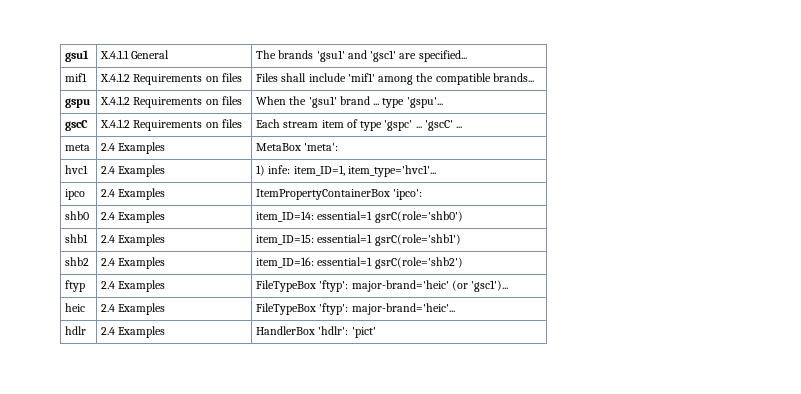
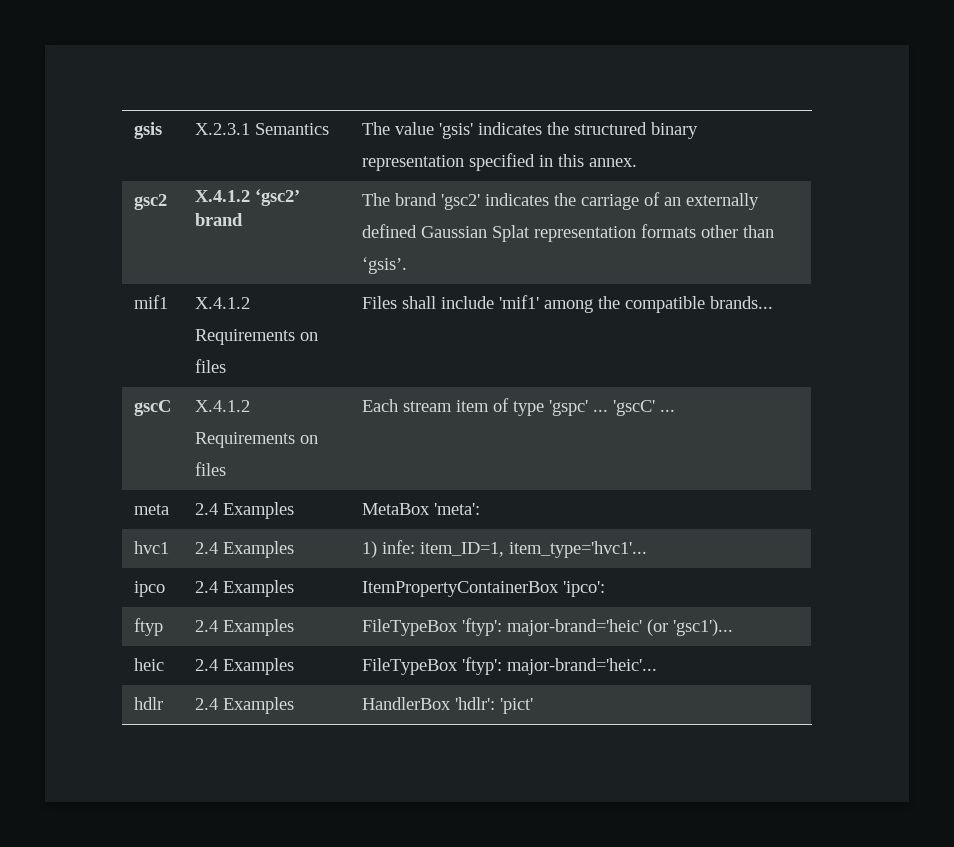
[65,50,90,62] [100,50,170,59] [256,50,467,62] gsu1 | X.4.1.1 General | The brands 'gsu1' and 'gsc1' are specified... -> [133,122,162,139] [194,123,329,135] [361,122,698,139] [361,153,637,171] [133,194,167,210] [194,189,300,206] [194,213,243,226] [361,192,759,210] [361,224,774,242] [361,257,407,274] gsis | X.2.3.1 Semantics | The value 'gsis' indicates the structured binary representation specified in this annex. // gsc2 | X.4.1.2 ‘gsc2’ brand | The brand 'gsc2' indicates the carriage of an externally defined Gaussian Splat representation formats other than ‘gsis’.
[65,98,91,108] [100,96,242,108] [256,96,443,108] // gspu | X.4.1.2 Requirements on files | When the 'gsu1' brand ... type 'gspu'... -> (773, 302) none
[65,211,90,220] [101,211,166,223] [256,211,463,223] [65,234,89,243] [101,234,166,246] [256,234,461,246] [65,257,90,266] [101,257,166,269] [256,257,463,269] // shb0 | 2.4 Examples | item_ID=14: essential=1 gsrC(role='shb0') // shb1 | 2.4 Examples | item_ID=15: essential=1 gsrC(role='shb1') // shb2 | 2.4 Examples | item_ID=16: essential=1 gsrC(role='shb2') -> (605, 589) none

